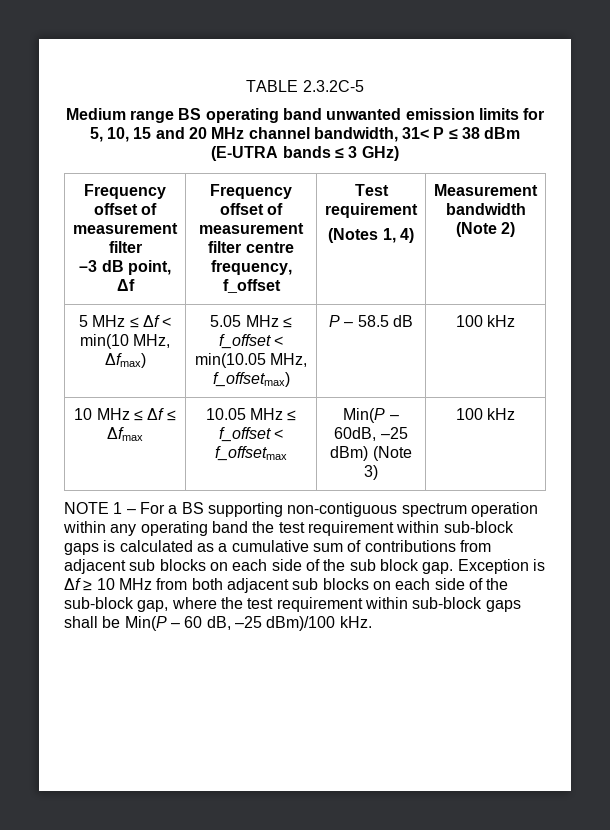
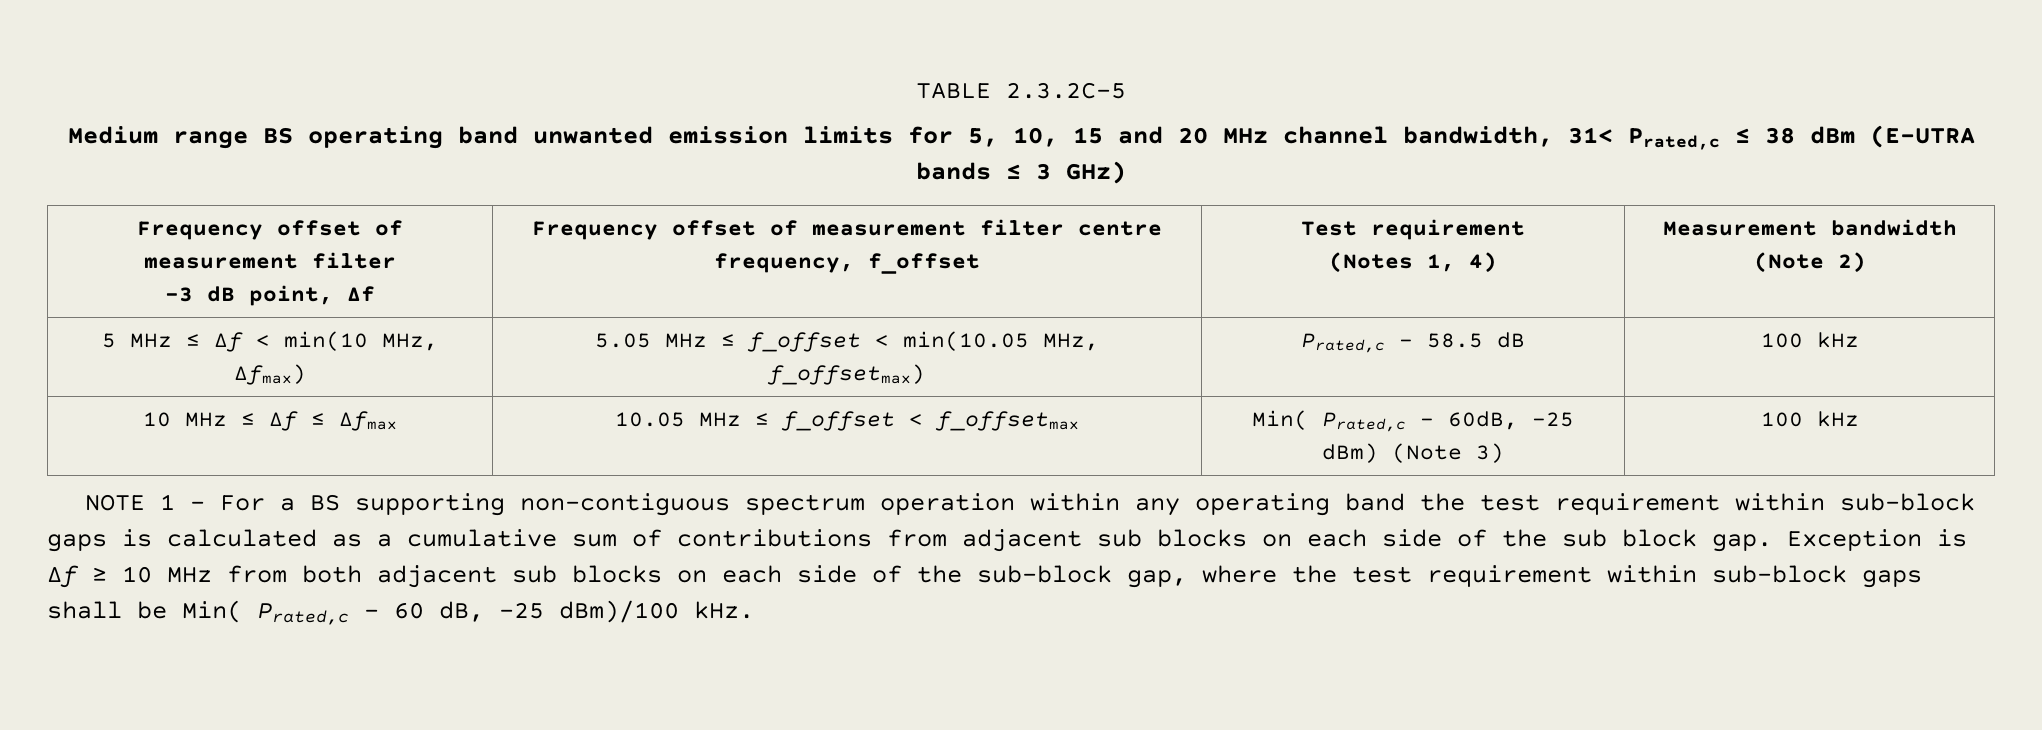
[433,127,445,139] P -> [1627,128,1720,150] Prated,c
[329,315,341,327] P -> [1301,333,1385,353] Prated,c
[343,408,386,423] Min(P -> [1252,410,1406,432] Min( Prated,c
[124,616,167,631] Min(P -> [182,600,349,625] Min( Prated,c

